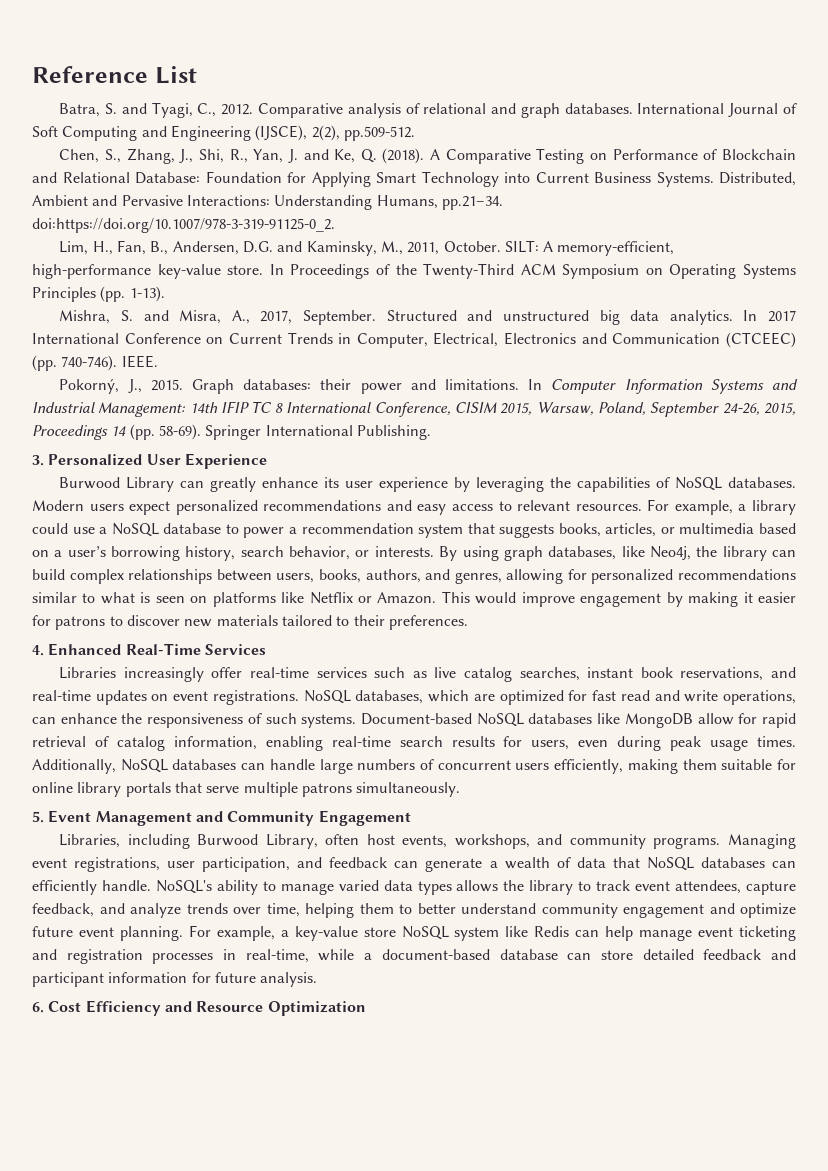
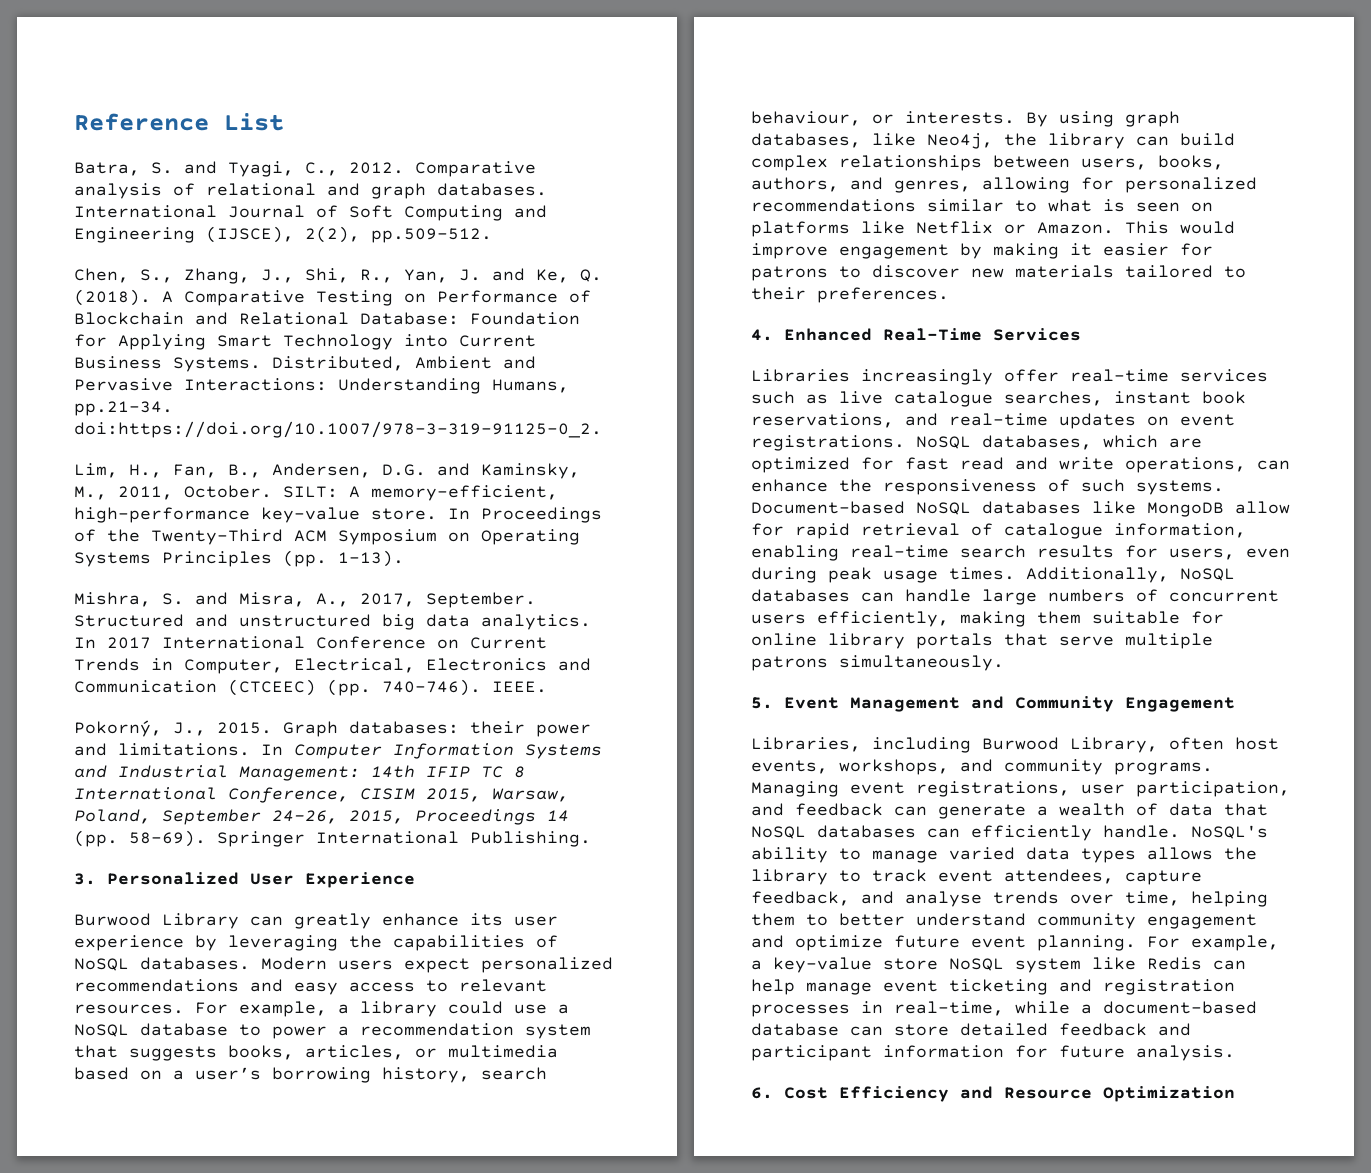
[289,546,351,560] behavior, -> [751,111,861,126] behaviour,
[464,667,513,682] catalog -> [894,391,993,407] catalogue
[116,736,165,751] catalog -> [1004,523,1103,539] catalogue
[130,903,181,918] analyze -> [905,891,982,907] analyse

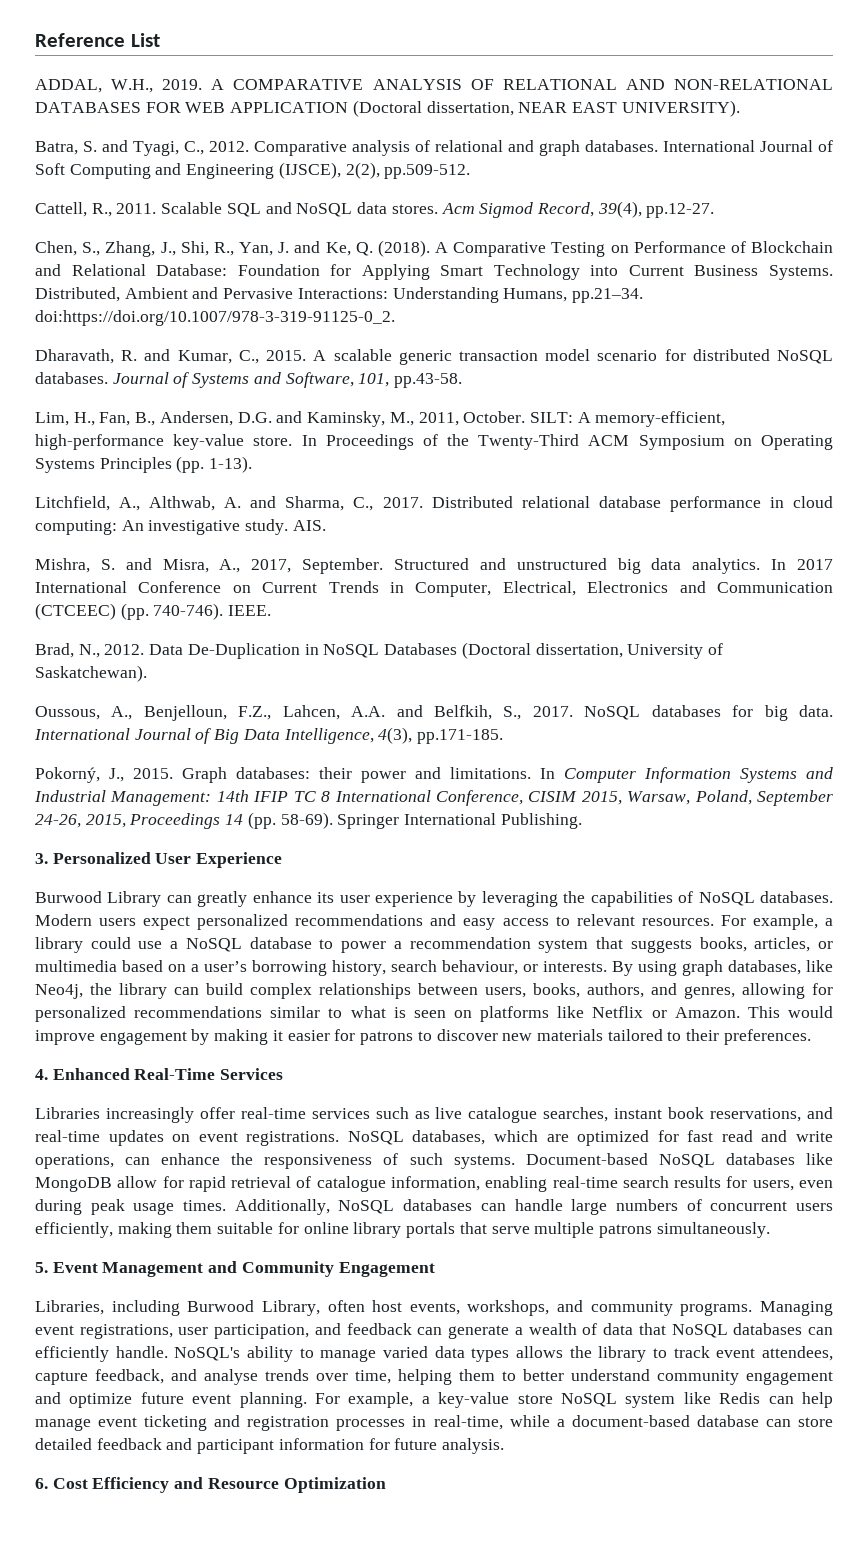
(284, 122) none -> [35,79,833,93] [35,100,740,117] // ADDAL, W.H., 2019. A COMPARATIVE ANALYSIS OF RELATIONAL AND NON-RELATIONAL DATABASES FOR WEB APPLICATION (Doctoral dissertation, NEAR EAST UNIVERSITY).
(492, 235) none -> [35,201,715,218] // Cattell, R., 2011. Scalable SQL and NoSQL data stores. Acm Sigmod Record, 39(4), pp.12-27.
(602, 429) none -> [35,349,833,365] [35,372,463,388] // Dharavath, R. and Kumar, C., 2015. A scalable generic transaction model scenario for distributed NoSQL databases. Journal of Systems and Software, 101, pp.43-58.
(404, 558) none -> [35,496,834,512] [35,519,326,535] // Litchfield, A., Althwab, A. and Sharma, C., 2017. Distributed relational database performance in cloud computing: An investigative study. AIS.
(547, 687) none -> [35,642,723,659] [35,665,147,682] [35,705,834,721] [34,727,504,744] // Brad, N., 2012. Data De-Duplication in NoSQL Databases (Doctoral dissertation, University of Saskatchewan). // Oussous, A., Benjelloun, F.Z., Lahcen, A.A. and Belfkih, S., 2017. NoSQL databases for big data. International Journal of Big Data Intelligence, 4(3), pp.171-185.

